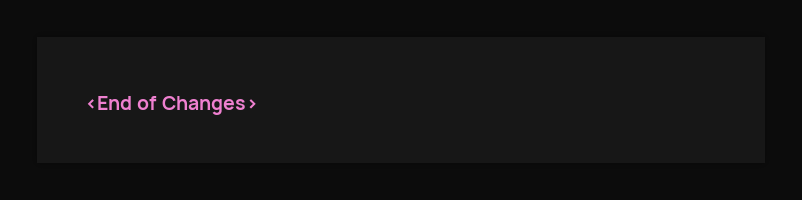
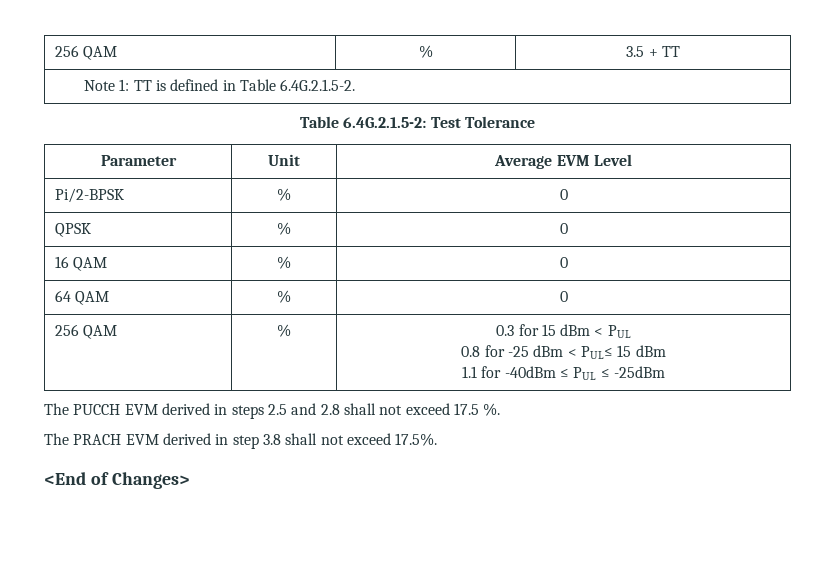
(85, 103) none -> [54,45,117,60] [418,45,433,58] [626,46,680,57] [84,79,356,91] [300,116,535,128] [100,155,177,166] [268,154,300,166] [494,154,632,169] [54,188,124,203] [277,188,291,201] [559,189,568,200] [54,223,91,237] [277,222,291,235] [559,223,568,234] [54,256,107,271] [277,256,291,269] [559,257,568,268] [54,290,109,305] [277,290,291,303] [559,291,568,302] [54,324,117,339] [277,324,291,337] [496,324,631,338] [461,345,666,359] [462,366,665,380] [44,403,501,419] [44,433,438,449] 256 QAM | % | 3.5 + TT // Note 1: TT is defined in Table 6.4G.2.1.5-2. // Table 6.4G.2.1.5-2: Test Tolerance // Parameter | Unit | Average EVM Level // Pi/2-BPSK | % | 0 // QPSK | % | 0 // 16 QAM | % | 0 // 64 QAM | % | 0 // 256 QAM | % | 0.3 for 15 dBm < PUL // 0.8 for -25 dBm < PUL≤ 15 dBm // 1.1 for -40dBm ≤ PUL ≤ -25dBm // The PUCCH EVM derived in steps 2.5 and 2.8 shall not exceed 17.5 %. // The PRACH EVM derived in step 3.8 shall not exceed 17.5%. //

